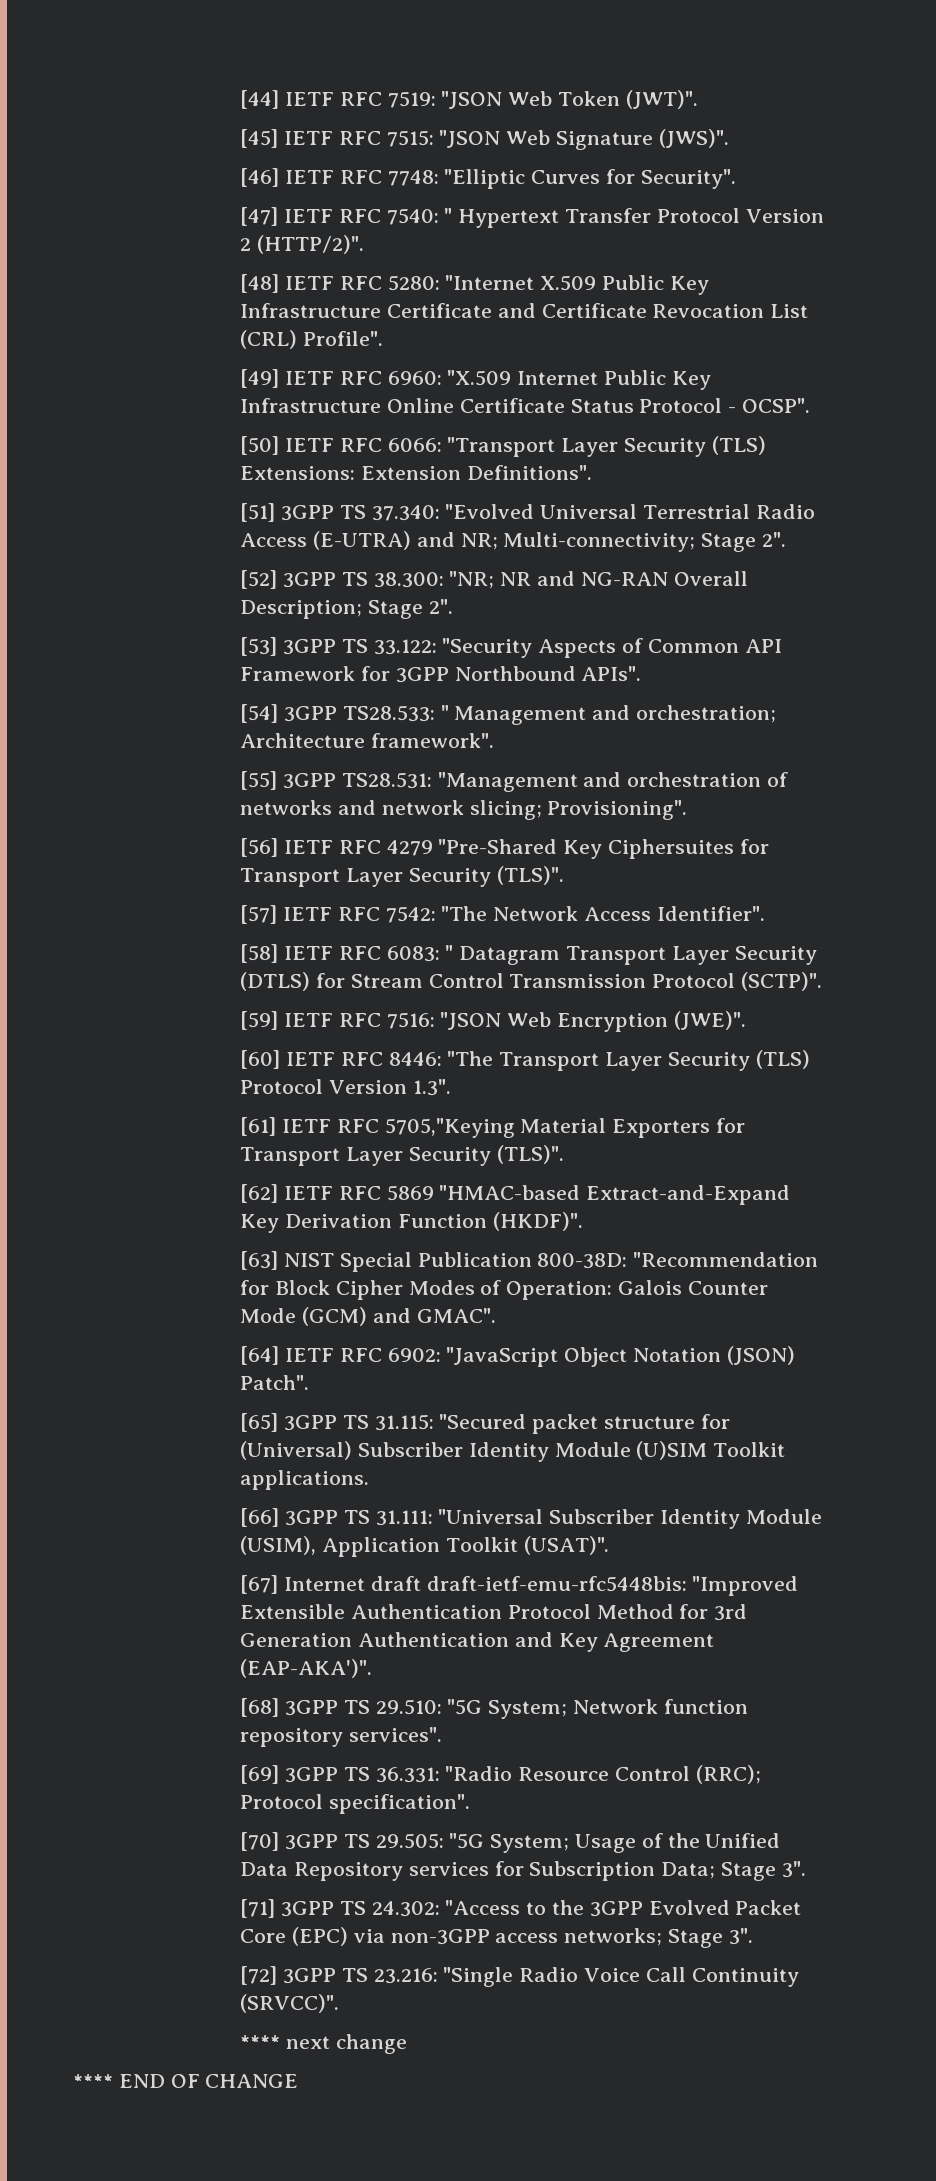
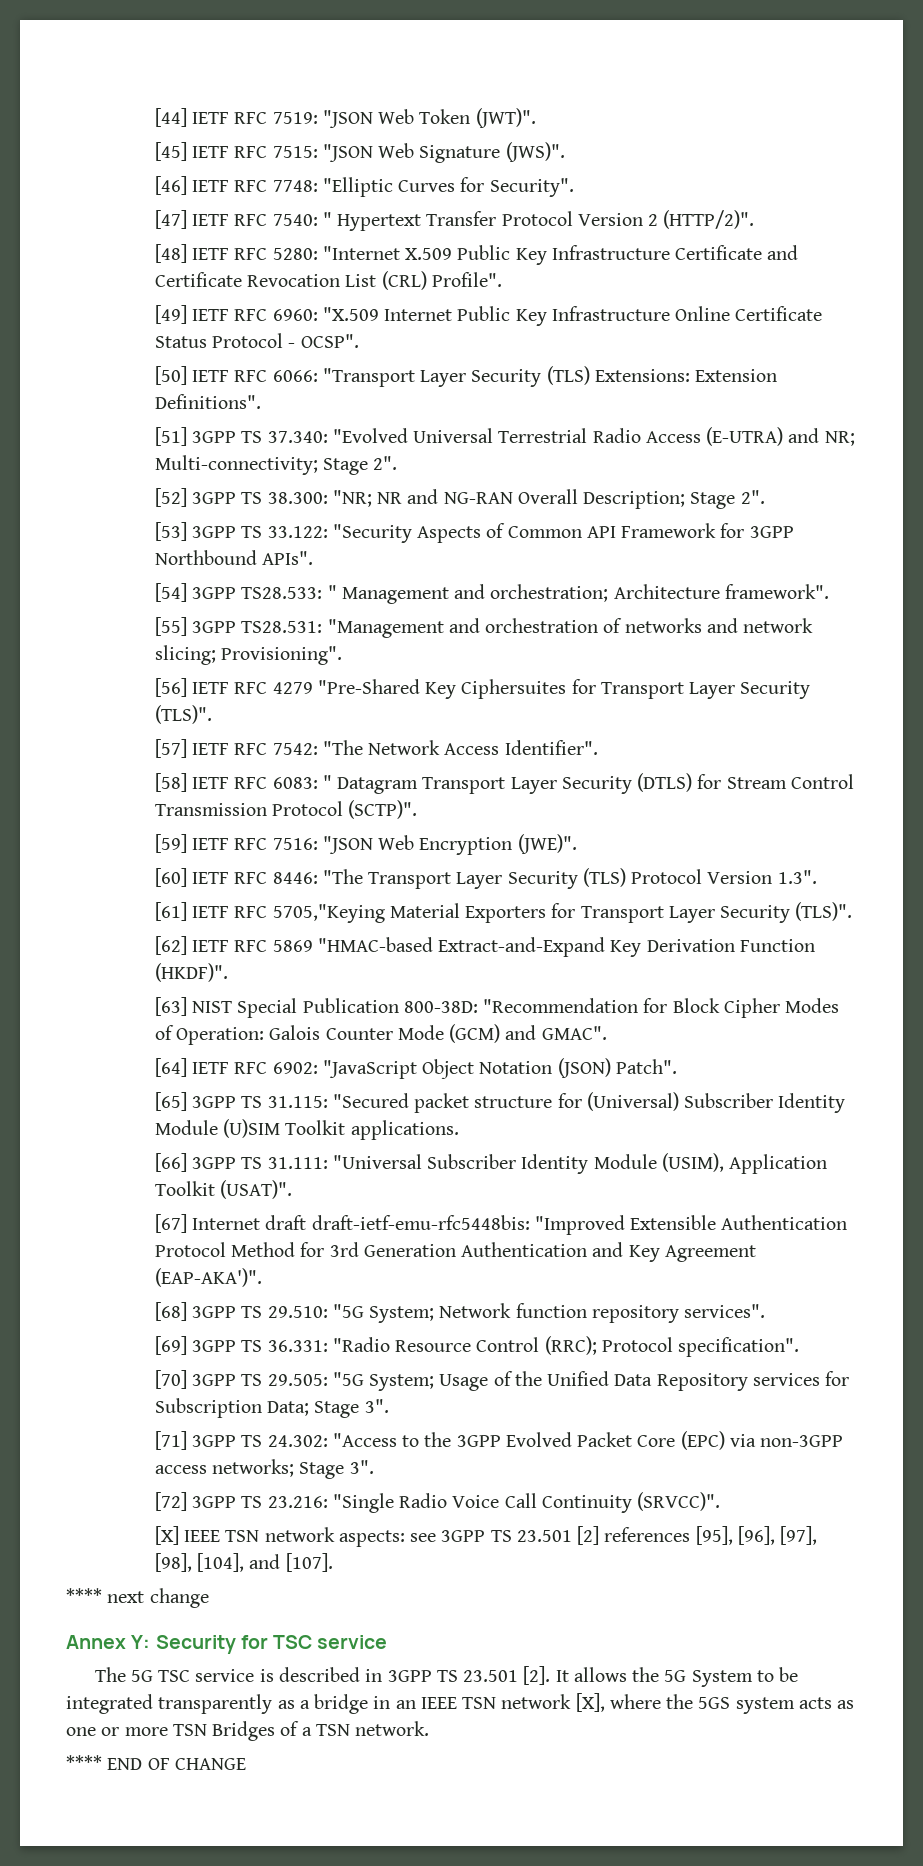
[240,2034,407,2054] **** next change -> [154,1526,818,1547] [154,1553,333,1572] [66,1588,209,1608] [66,1635,388,1654] [94,1666,799,1687] [66,1693,855,1714] [66,1721,430,1741] [X] IEEE TSN network aspects: see 3GPP TS 23.501 [2] references [95], [96], [97], [98], [104], and [107]. // **** next change // Annex Y: Security for TSC service // The 5G TSC service is described in 3GPP TS 23.501 [2]. It allows the 5G System to be integrated transparently as a bridge in an IEEE TSN network [X], where the 5GS system acts as one or more TSN Bridges of a TSN network.

